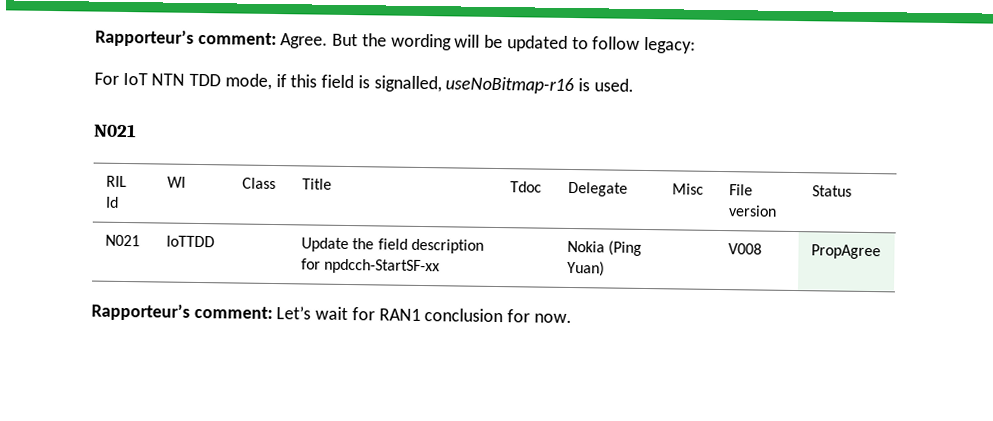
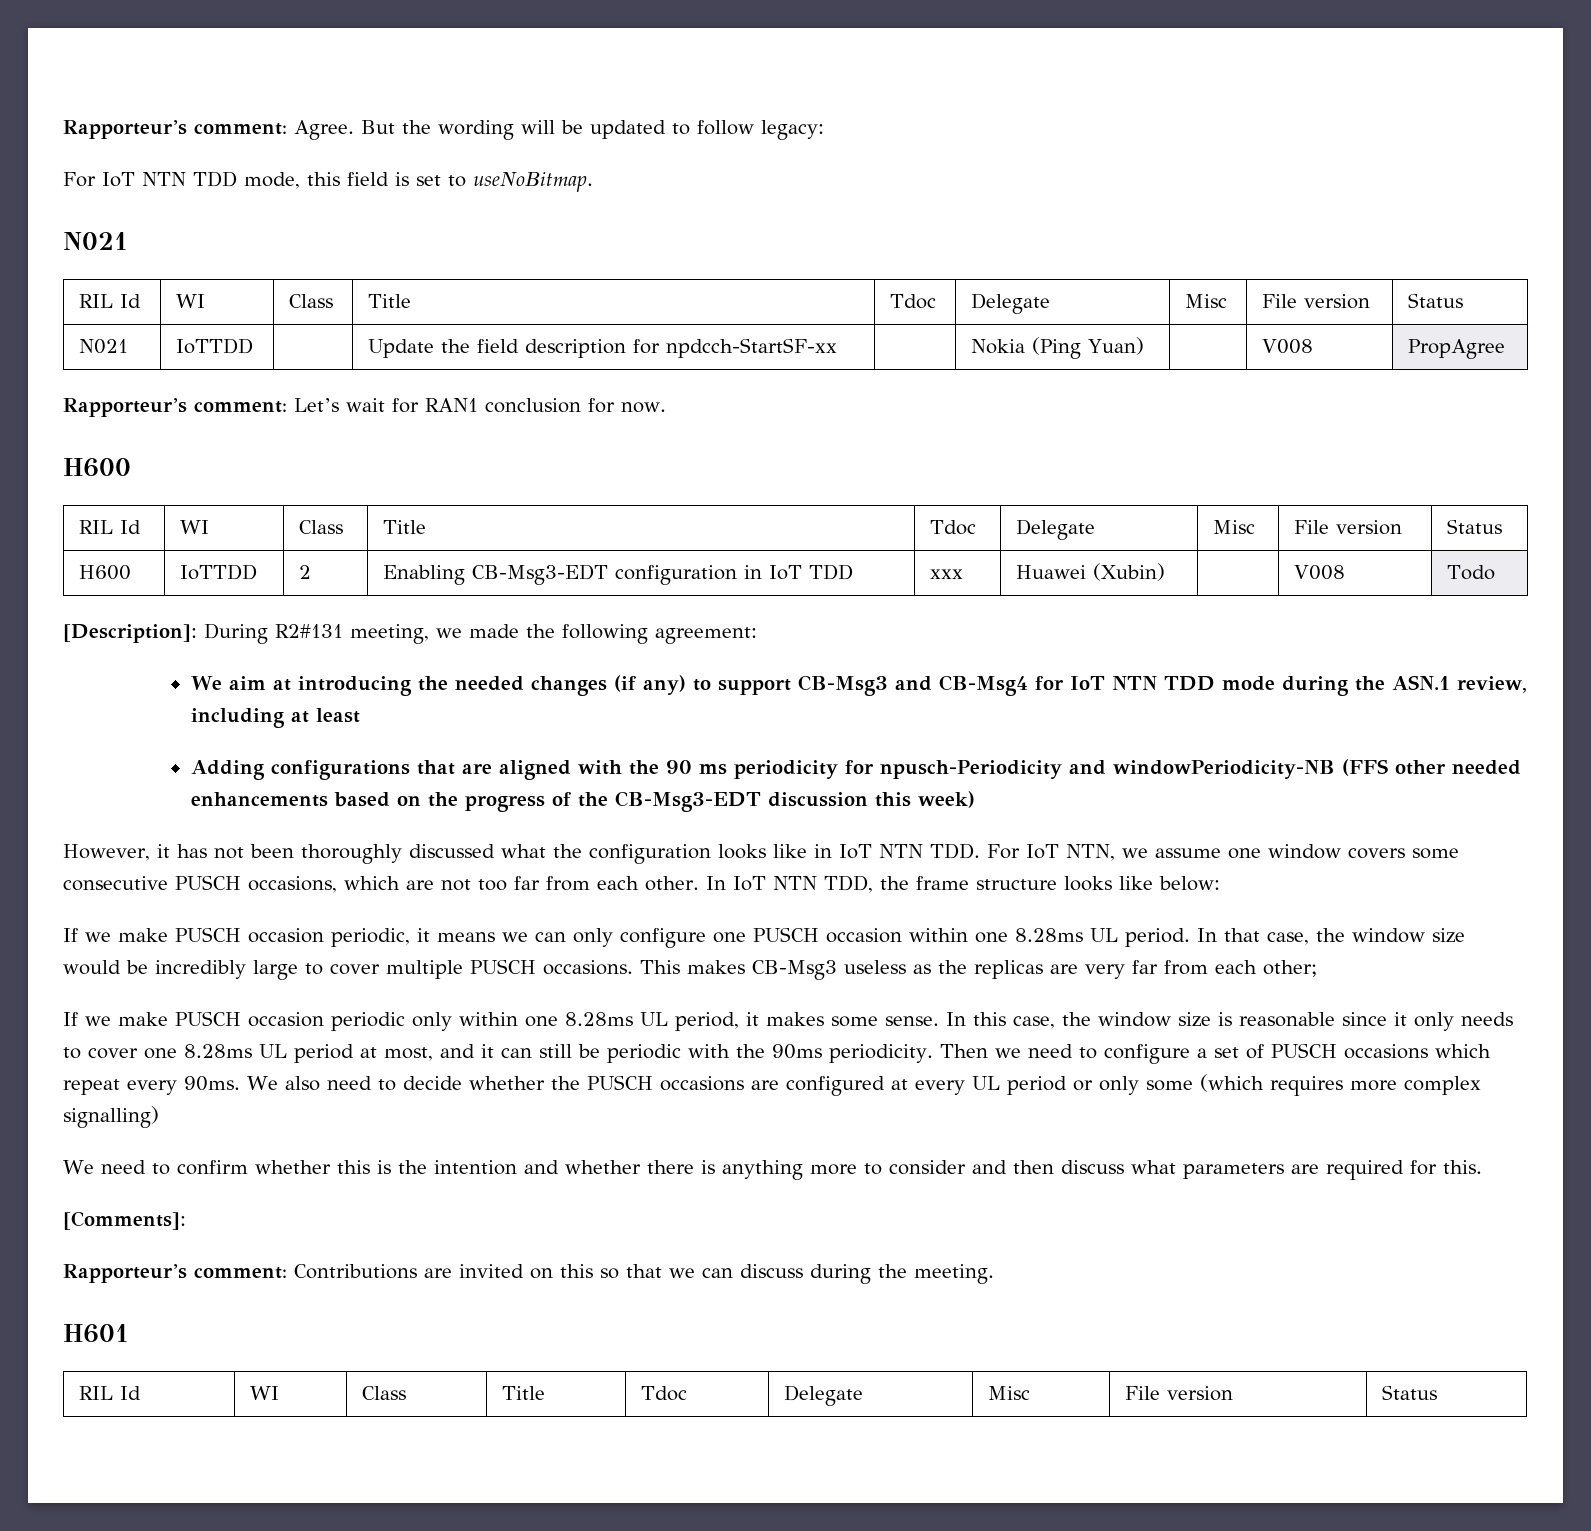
[275,74,287,88] if -> (300, 180) none
[373,75,634,95] signalled, useNoBitmap-r16 is used. -> [416,172,593,192] set to useNoBitmap.
(572, 318) none -> [63,458,131,477] [78,520,141,534] [179,520,209,534] [298,520,343,534] [382,520,426,534] [929,520,976,535] [1015,519,1095,540] [1212,520,1255,534] [1293,520,1402,535] [1446,519,1502,534] [78,565,131,580] [179,564,257,580] [298,565,311,579] [382,564,853,585] [929,569,963,579] [1015,563,1165,581] [1293,565,1345,580] [1446,565,1495,580] [63,623,757,644] [190,675,1527,696] [190,708,360,728] [190,759,1521,780] [190,791,975,812] [63,843,1459,864] [63,875,1220,893] [63,927,1465,948] [63,959,1317,980] [63,1011,1513,1031] [63,1043,1491,1064] [63,1074,1481,1096] [63,1106,159,1128] [63,1160,1482,1180] [63,1211,186,1230] [63,1264,994,1284] [63,1324,129,1343] [78,1386,141,1400] [249,1386,279,1400] [361,1386,406,1400] [501,1386,545,1400] [640,1386,687,1401] [783,1385,863,1406] [987,1386,1030,1400] [1124,1386,1233,1401] [1381,1385,1437,1400] // H600 // RIL Id | WI | Class | Title | Tdoc | Delegate | Misc | File version | Status // H600 | IoTTDD | 2 | Enabling CB-Msg3-EDT configuration in IoT TDD | xxx | Huawei (Xubin) | | V008 | Todo // [Description]: During R2#131 meeting, we made the following agreement: // We aim at introducing the needed changes (if any) to support CB-Msg3 and CB-Msg4 for IoT NTN TDD mode during the ASN.1 review, including at least // Adding configurations that are aligned with the 90 ms periodicity for npusch-Periodicity and windowPeriodicity-NB (FFS other needed enhancements based on the progress of the CB-Msg3-EDT discussion this week) // However, it has not been thoroughly discussed what the configuration looks like in IoT NTN TDD. For IoT NTN, we assume one window covers some consecutive PUSCH occasions, which are not too far from each other. In IoT NTN TDD, the frame structure looks like below: // If we make PUSCH occasion periodic, it means we can only configure one PUSCH occasion within one 8.28ms UL period. In that case, the window size would be incredibly large to cover multiple PUSCH occasions. This makes CB-Msg3 useless as the replicas are very far from each other; // If we make PUSCH occasion periodic only within one 8.28ms UL period, it makes some sense. In this case, the window size is reasonable since it only needs to cover one 8.28ms UL period at most, and it can still be periodic with the 90ms periodicity. Then we need to configure a set of PUSCH occasions which repeat every 90ms. We also need to decide whether the PUSCH occasions are configured at every UL period or only some (which requires more complex signalling) // We need to confirm whether this is the intention and whether there is anything more to consider and then discuss what parameters are required for this. // [Comments]: // Rapporteur’s comment: Contributions are invited on this so that we can discuss during the meeting. // H601 // RIL Id | WI | Class | Title | Tdoc | Delegate | Misc | File version | Status

